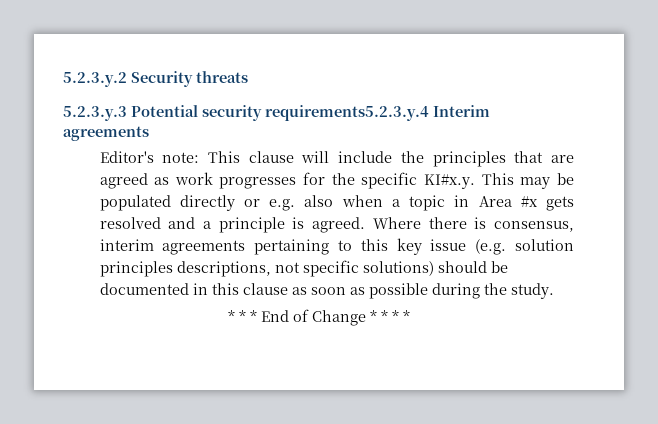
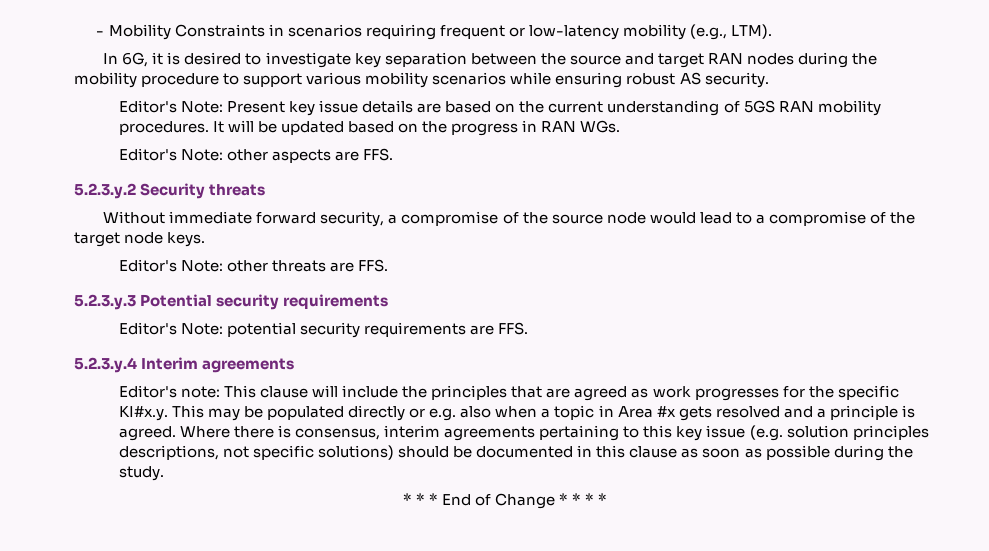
[63,71,248,87] [63,105,429,121] 5.2.3.y.2 Security threats // 5.2.3.y.3 Potential security requirements5.2.3.y.4 -> [96,24,773,40] [103,52,878,68] [74,72,769,88] [118,100,881,116] [118,120,621,136] [118,148,394,163] [74,183,266,199] [103,211,916,227] [74,232,206,247] [118,259,389,272] [74,294,389,310] [118,322,529,338] [74,357,137,373] - Mobility Constraints in scenarios requiring frequent or low-latency mobility (e.g., LTM). // In 6G, it is desired to investigate key separation between the source and target RAN nodes during the mobility procedure to support various mobility scenarios while ensuring robust AS security. // Editor's Note: Present key issue details are based on the current understanding of 5GS RAN mobility procedures. It will be updated based on the progress in RAN WGs. // Editor's Note: other aspects are FFS. // 5.2.3.y.2 Security threats // Without immediate forward security, a compromise of the source node would lead to a compromise of the target node keys. // Editor's Note: other threats are FFS. // 5.2.3.y.3 Potential security requirements // Editor's Note: potential security requirements are FFS. // 5.2.3.y.4

